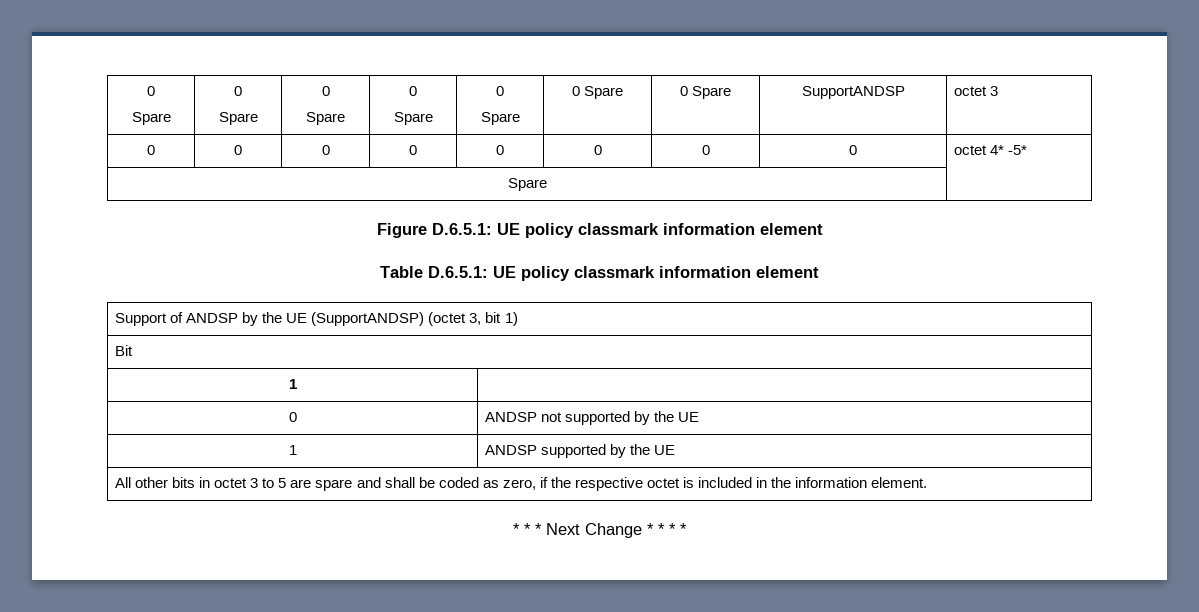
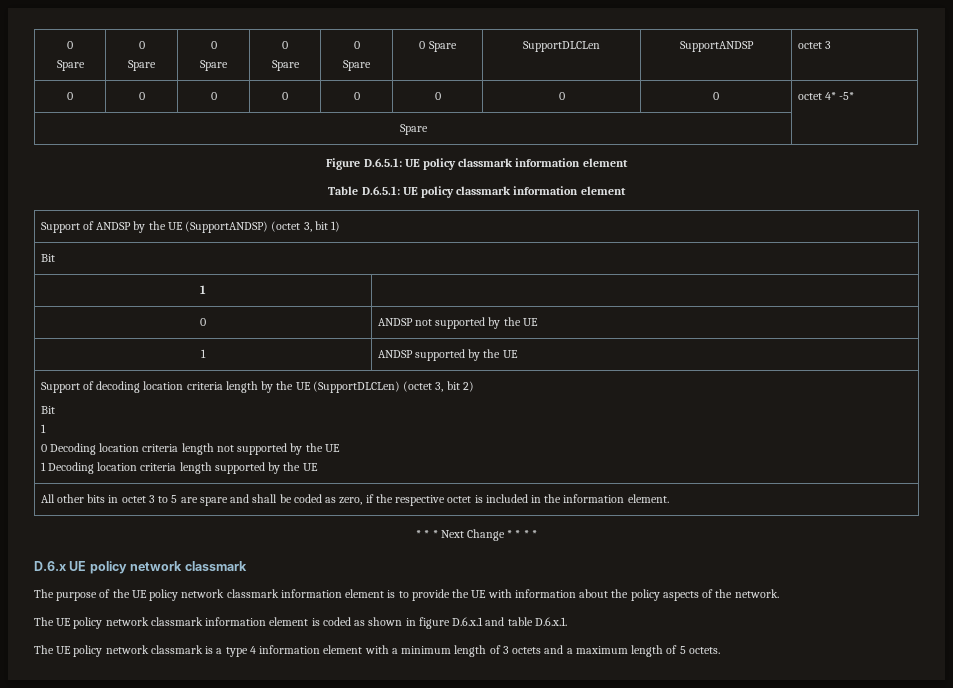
[679,86,732,99] 0 Spare -> [523,41,600,52] SupportDLCLen
(676, 450) none -> [40,381,474,393] [40,406,55,414] [40,424,46,433] [40,443,340,455] [40,462,318,474] // Support of decoding location criteria length by the UE (SupportDLCLen) (octet 3, bit 2) // Bit // 1 // 0 Decoding location criteria length not supported by the UE // 1 Decoding location criteria length supported by the UE
(687, 529) none -> [34,561,247,574] [34,589,779,601] [34,617,567,629] [34,645,720,657] // D.6.x UE policy network classmark // The purpose of the UE policy network classmark information element is to provide the UE with information about the policy aspects of the network. // The UE policy network classmark information element is coded as shown in figure D.6.x.1 and table D.6.x.1. // The UE policy network classmark is a type 4 information element with a minimum length of 3 octets and a maximum length of 5 octets.

